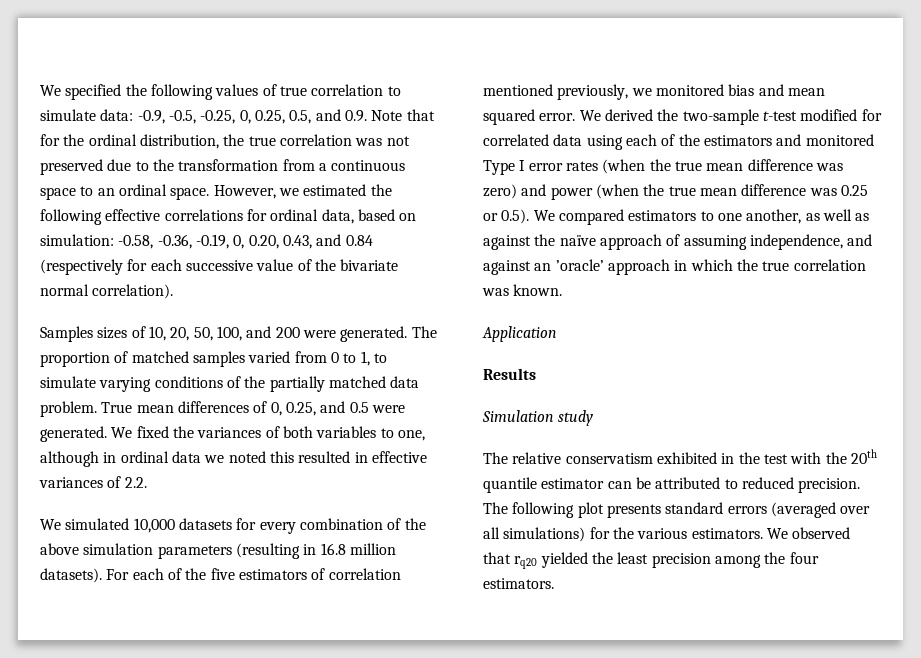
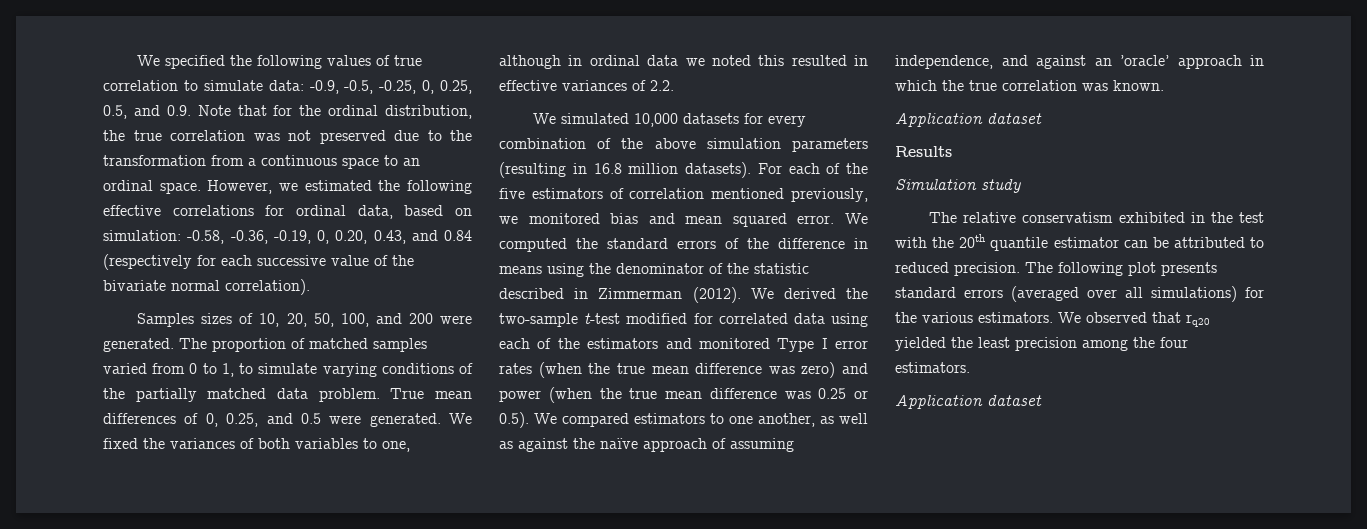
(601, 115) none -> [499,238,868,252] [499,263,809,277] [499,287,774,303] computed the standard errors of the difference in means using the denominator of the statistic described in Zimmerman (2012). We
(557, 334) none -> [987,113,1042,124] dataset
(554, 583) none -> [895,395,1042,409] // Application dataset

